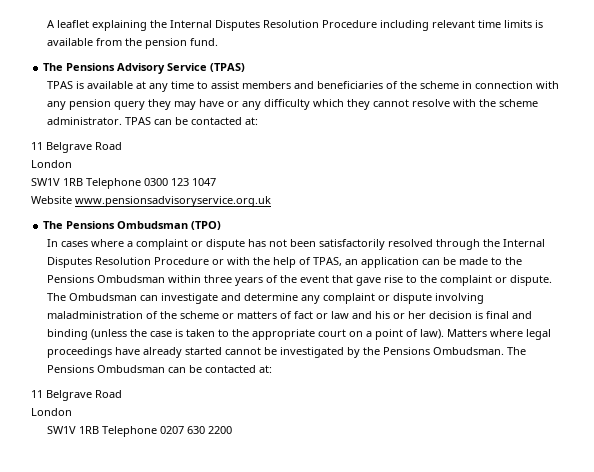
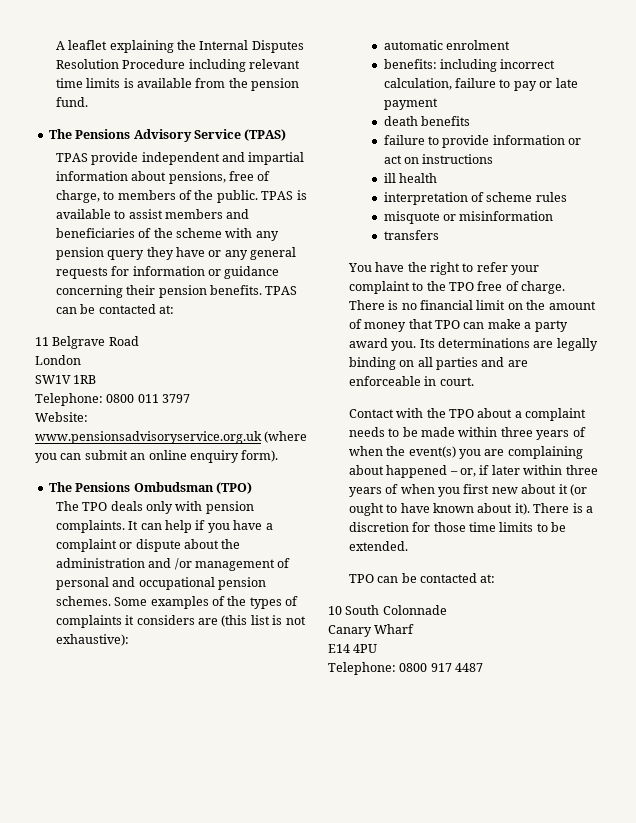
[75,81,194,92] is available at any time -> [91,152,305,165] [55,171,271,184] [55,190,307,203] [55,209,111,219] provide independent and impartial information about pensions, free of charge, to members of the public. TPAS is available
[461,81,533,89] in connection -> (223, 233) none
[173,101,196,110] may -> (174, 253) none
[263,99,538,110] [46,117,122,125] difficulty which they cannot resolve with the scheme administrator. -> [250,247,297,260] [55,266,280,279] [55,285,263,298] general requests for information or guidance concerning their pension benefits.
[86,178,216,189] [31,196,271,207] [43,221,222,230] [46,239,545,250] [46,257,522,268] [46,275,552,286] [46,293,484,304] [46,311,532,319] [46,329,551,340] [46,347,526,358] [46,365,272,373] [31,390,122,401] [31,408,72,416] [46,426,232,437] Telephone 0300 123 1047 // Website www.pensionsadvisoryservice.org.uk // The Pensions Ombudsman (TPO) // In cases where a complaint or dispute has not been satisfactorily resolved through the Internal Disputes Resolution Procedure or with the help of TPAS, an application can be made to the Pensions Ombudsman within three years of the event that gave rise to the complaint or dispute. The Ombudsman can investigate and determine any complaint or dispute involving maladministration of the scheme or matters of fact or law and his or her decision is final and binding (unless the case is taken to the appropriate court on a point of law). Matters where legal proceedings have already started cannot be investigated by the Pensions Ombudsman. The Pensions Ombudsman can be contacted at: // 11 Belgrave Road // London // SW1V 1RB Telephone 0207 630 2200 -> [35,393,191,406] [35,412,88,422] [35,431,308,444] [35,450,279,463] [48,482,252,494] [55,501,254,514] [55,520,273,533] [55,539,241,552] [55,558,291,571] [55,577,267,590] [55,596,299,609] [55,615,306,628] [55,634,129,646] [383,40,510,50] [383,59,556,72] [383,78,578,91] [383,98,438,110] [383,116,470,126] [383,135,582,148] [383,154,494,164] [383,173,437,183] [383,192,567,205] [383,211,554,224] [383,230,439,240] [347,262,540,275] [348,281,566,294] [348,300,596,310] [348,319,568,332] [348,338,598,351] [348,357,528,370] [348,376,474,386] [348,408,587,421] [348,427,586,440] [348,446,583,459] [348,465,598,478] [348,484,587,497] [348,503,593,516] [348,522,567,532] [348,541,408,551] [348,573,496,583] [328,605,447,615] [328,624,415,637] [328,644,378,653] [328,662,484,675] // Telephone: 0800 011 3797 // Website: www.pensionsadvisoryservice.org.uk (where you can submit an online enquiry form). // The Pensions Ombudsman (TPO) // The TPO deals only with pension complaints. It can help if you have a complaint or dispute about the administration and /or management of personal and occupational pension schemes. Some examples of the types of complaints it considers are (this list is not exhaustive): // automatic enrolment // benefits: including incorrect calculation, failure to pay or late payment // death benefits // failure to provide information or act on instructions // ill health // interpretation of scheme rules // misquote or misinformation // transfers // You have the right to refer your complaint to the TPO free of charge. There is no financial limit on the amount of money that TPO can make a party award you. Its determinations are legally binding on all parties and are enforceable in court. // Contact with the TPO about a complaint needs to be made within three years of when the event(s) you are complaining about happened – or, if later within three years of when you first new about it (or ought to have known about it). There is a discretion for those time limits to be extended. // TPO can be contacted at: // 10 South Colonnade // Canary Wharf // E14 4PU // Telephone: 0800 917 4487

